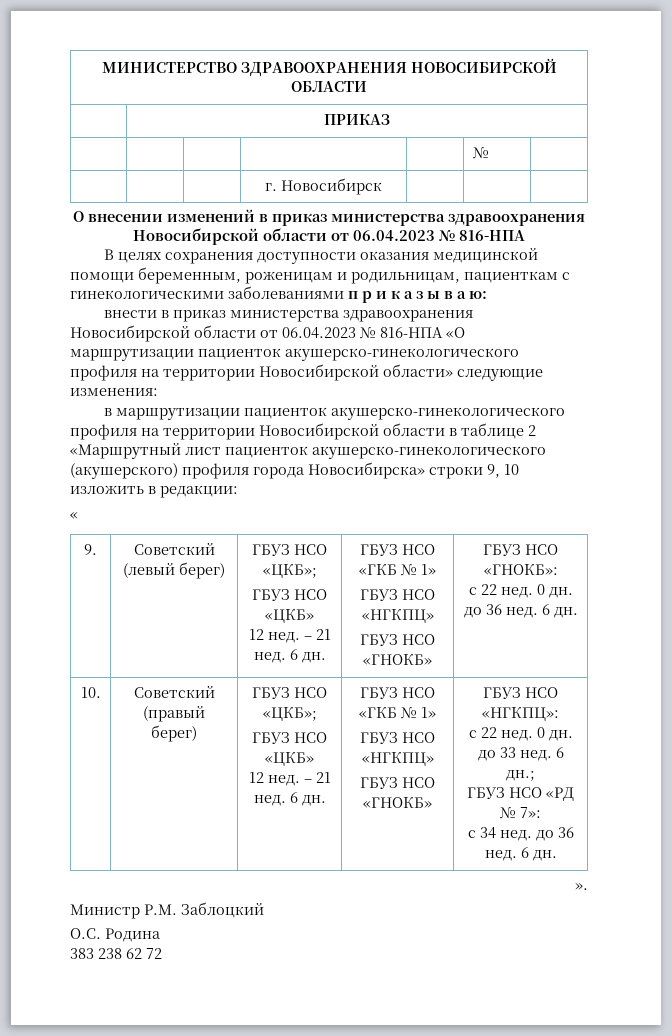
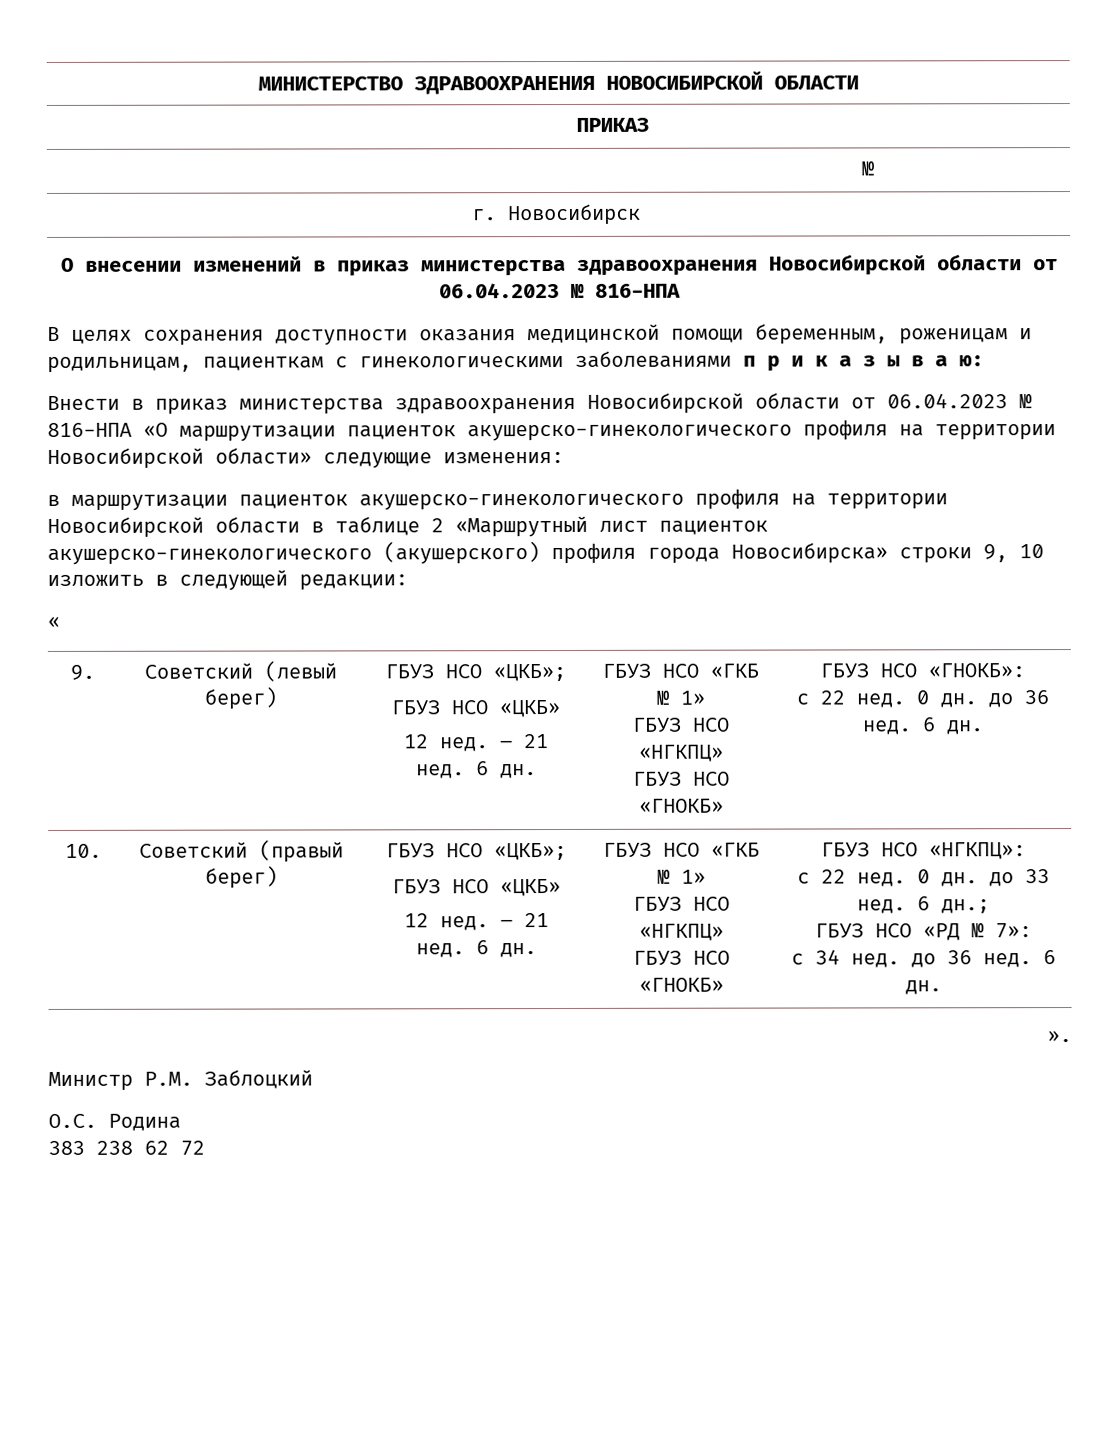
[104,310,158,318] внести -> [47,395,120,410] Внести
(156, 490) none -> [179,569,288,591] следующей

